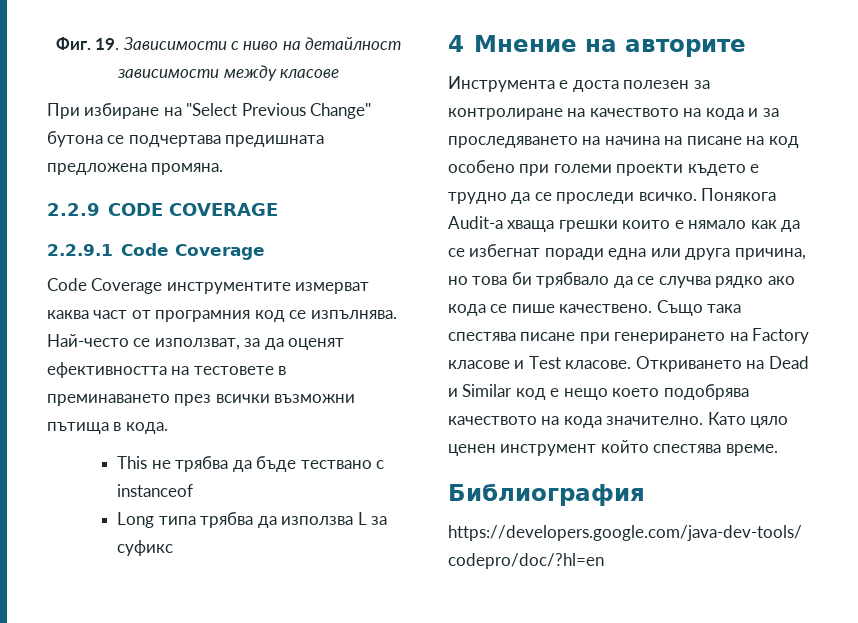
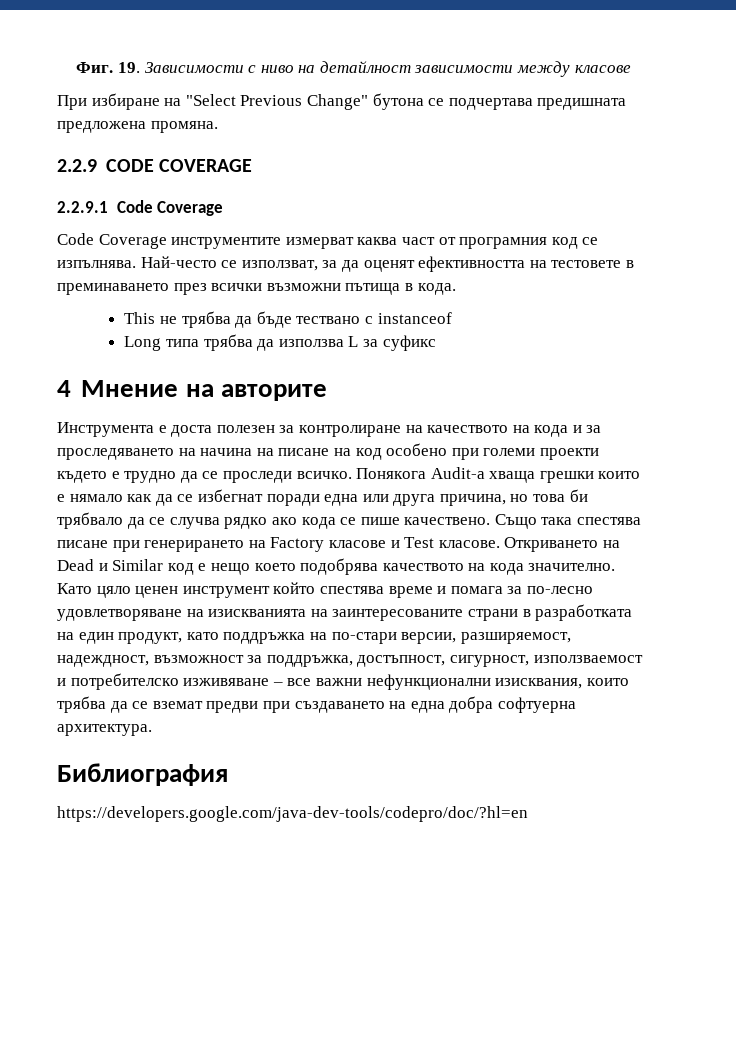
[725,444,778,456] време. -> [388,586,593,598] [57,604,633,621] [57,632,571,644] [57,655,643,667] [57,673,629,690] [57,696,576,713] [57,724,152,736] време и помага за по-лесно удовлетворяване на изискванията на заинтересованите страни в разработката на един продукт, като поддръжка на по-стари версии, разширяемост, надеждност, възможност за поддръжка, достъпност, сигурност, използваемост и потребителско изживяване – все важни нефункционални изисквания, които трябва да се вземат предви при създаването на една добра софтуерна архитектура.

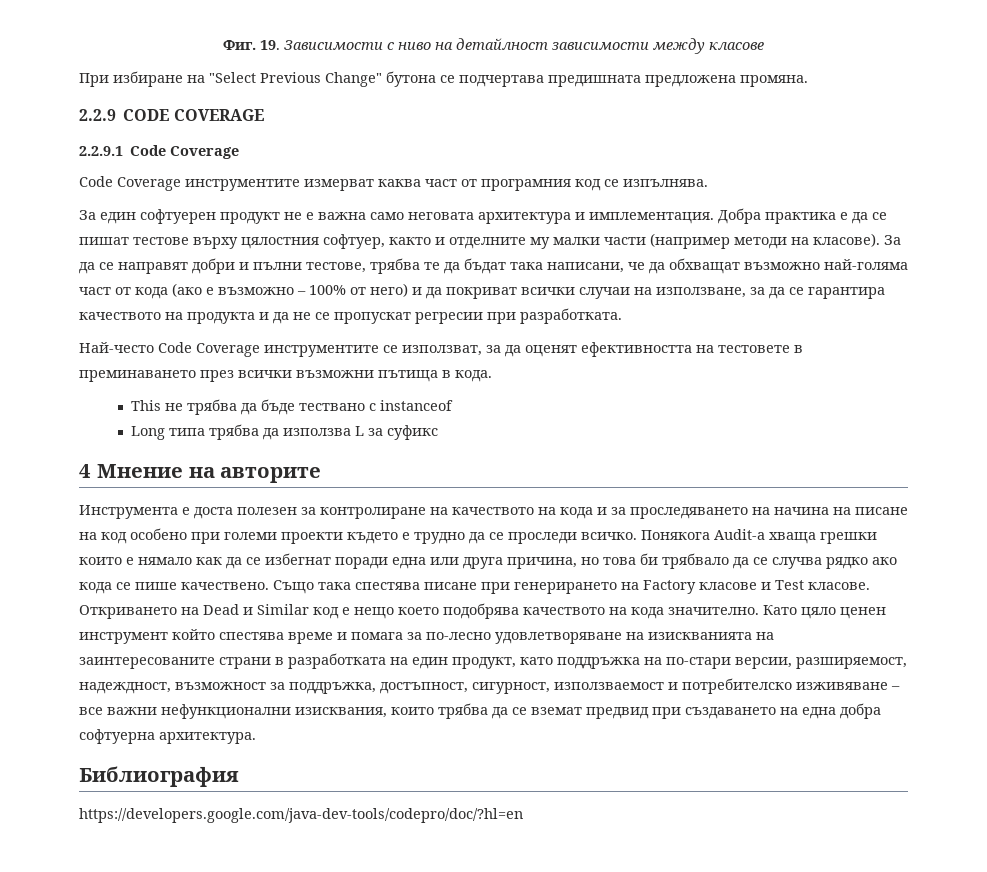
[140,256,217,268] Най-често -> [79,208,887,224] [79,233,901,249] [79,258,908,274] [79,283,885,299] [79,308,622,324] [79,342,379,357] // За един софтуерен продукт не е важна само неговата архитектура и имплементация. Добра практика е да се пишат тестове върху цялостния софтуер, както и отделните му малки части (например методи на класове). За да се направят добри и пълни тестове, трябва те да бъдат така написани, че да обхващат възможно най-голяма част от кода (ако е възможно – 100% от него) и да покриват всички случаи на използване, за да се гарантира качеството на продукта и да не се пропускат регресии при разработката. // Най-често Code Coverage инструментите
[206,701,259,713] предви -> [586,707,649,719] предвид

